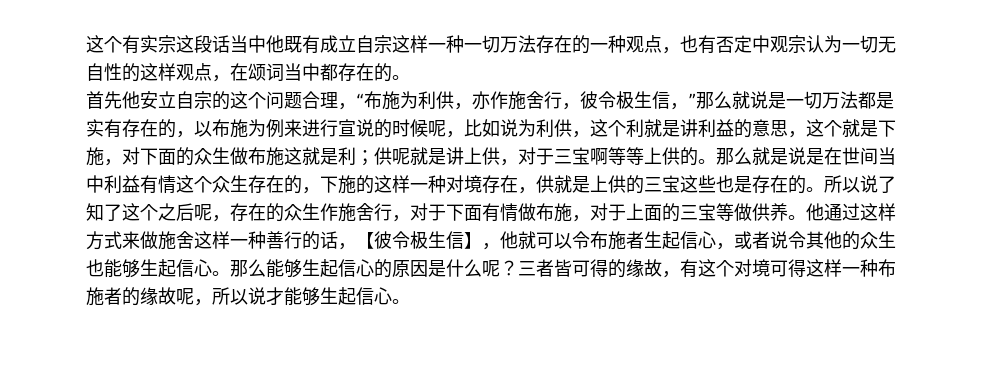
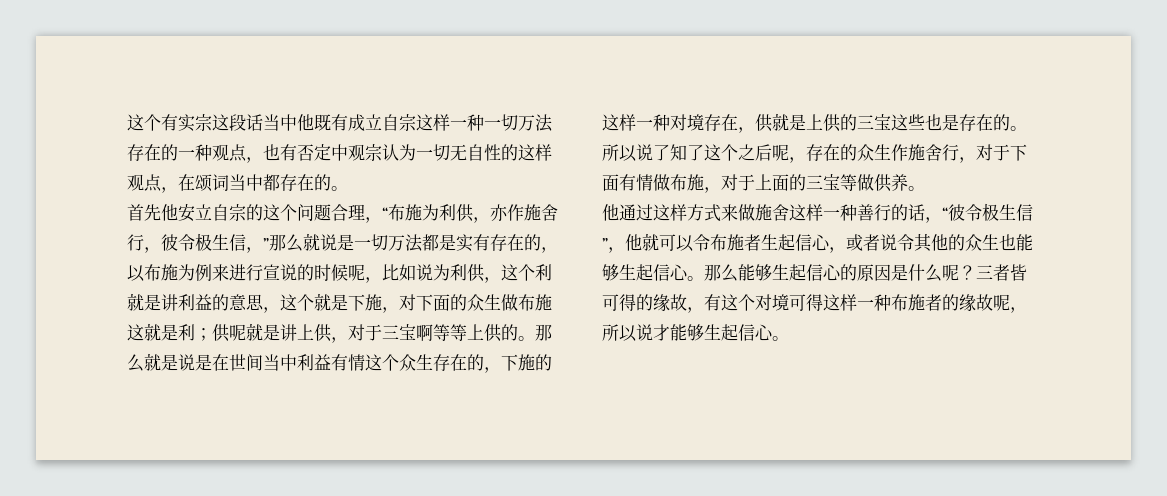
(806, 217) none -> (925, 188) //
[356,231,482,249] 【彼令极生信】 -> [942,203,1033,221] [602,238,608,249] “彼令极生信”

